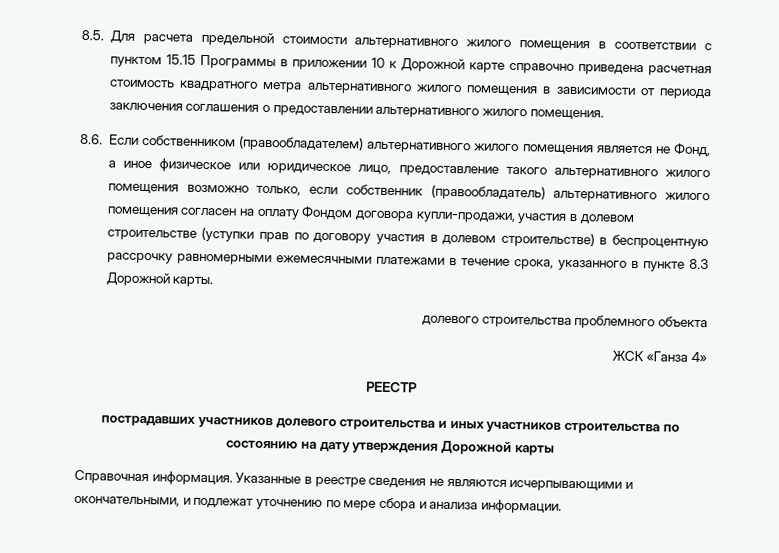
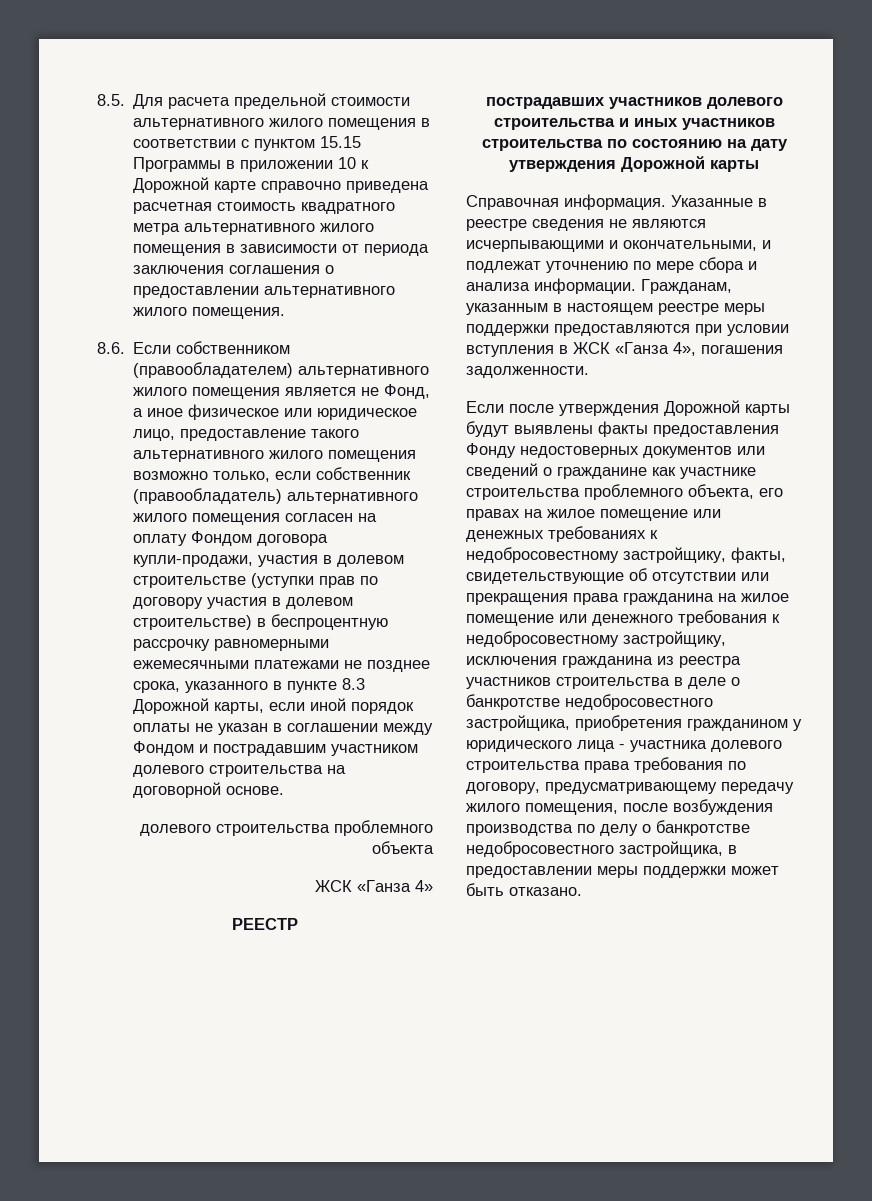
[448,257,510,266] в течение -> [344,660,431,672] не позднее
[172,276,214,288] карты. -> [214,698,415,714] [133,723,434,735] [133,741,419,756] [133,765,347,777] [133,782,285,798] карты, если иной порядок оплаты не указан в соглашении между Фондом и пострадавшим участником долевого строительства на договорной основе.
(562, 506) none -> [641,279,732,294] [466,303,765,315] [466,324,789,336] [466,342,783,357] [466,366,589,378] [466,400,790,416] [466,421,779,437] [466,443,765,458] [466,463,756,479] [466,484,783,500] [466,509,721,521] [466,526,658,542] [466,547,786,563] [466,568,769,584] [466,593,789,605] [466,610,780,626] [466,631,726,647] [466,656,741,668] [466,677,740,689] [466,694,713,710] [466,715,802,731] [466,740,782,752] [466,757,746,773] [466,782,794,794] [466,799,773,815] [466,820,750,836] [466,841,737,857] [466,866,779,878] [466,883,582,896] Гражданам, указанным в настоящем реестре меры поддержки предоставляются при условии вступления в ЖСК «Ганза 4», погашения задолженности. // Если после утверждения Дорожной карты будут выявлены факты предоставления Фонду недостоверных документов или сведений о гражданине как участнике строительства проблемного объекта, его правах на жилое помещение или денежных требованиях к недобросовестному застройщику, факты, свидетельствующие об отсутствии или прекращения права гражданина на жилое помещение или денежного требования к недобросовестному застройщику, исключения гражданина из реестра участников строительства в деле о банкротстве недобросовестного застройщика, приобретения гражданином у юридического лица - участника долевого строительства права требования по договору, предусматривающему передачу жилого помещения, после возбуждения производства по делу о банкротстве недобросовестного застройщика, в предоставлении меры поддержки может быть отказано.

